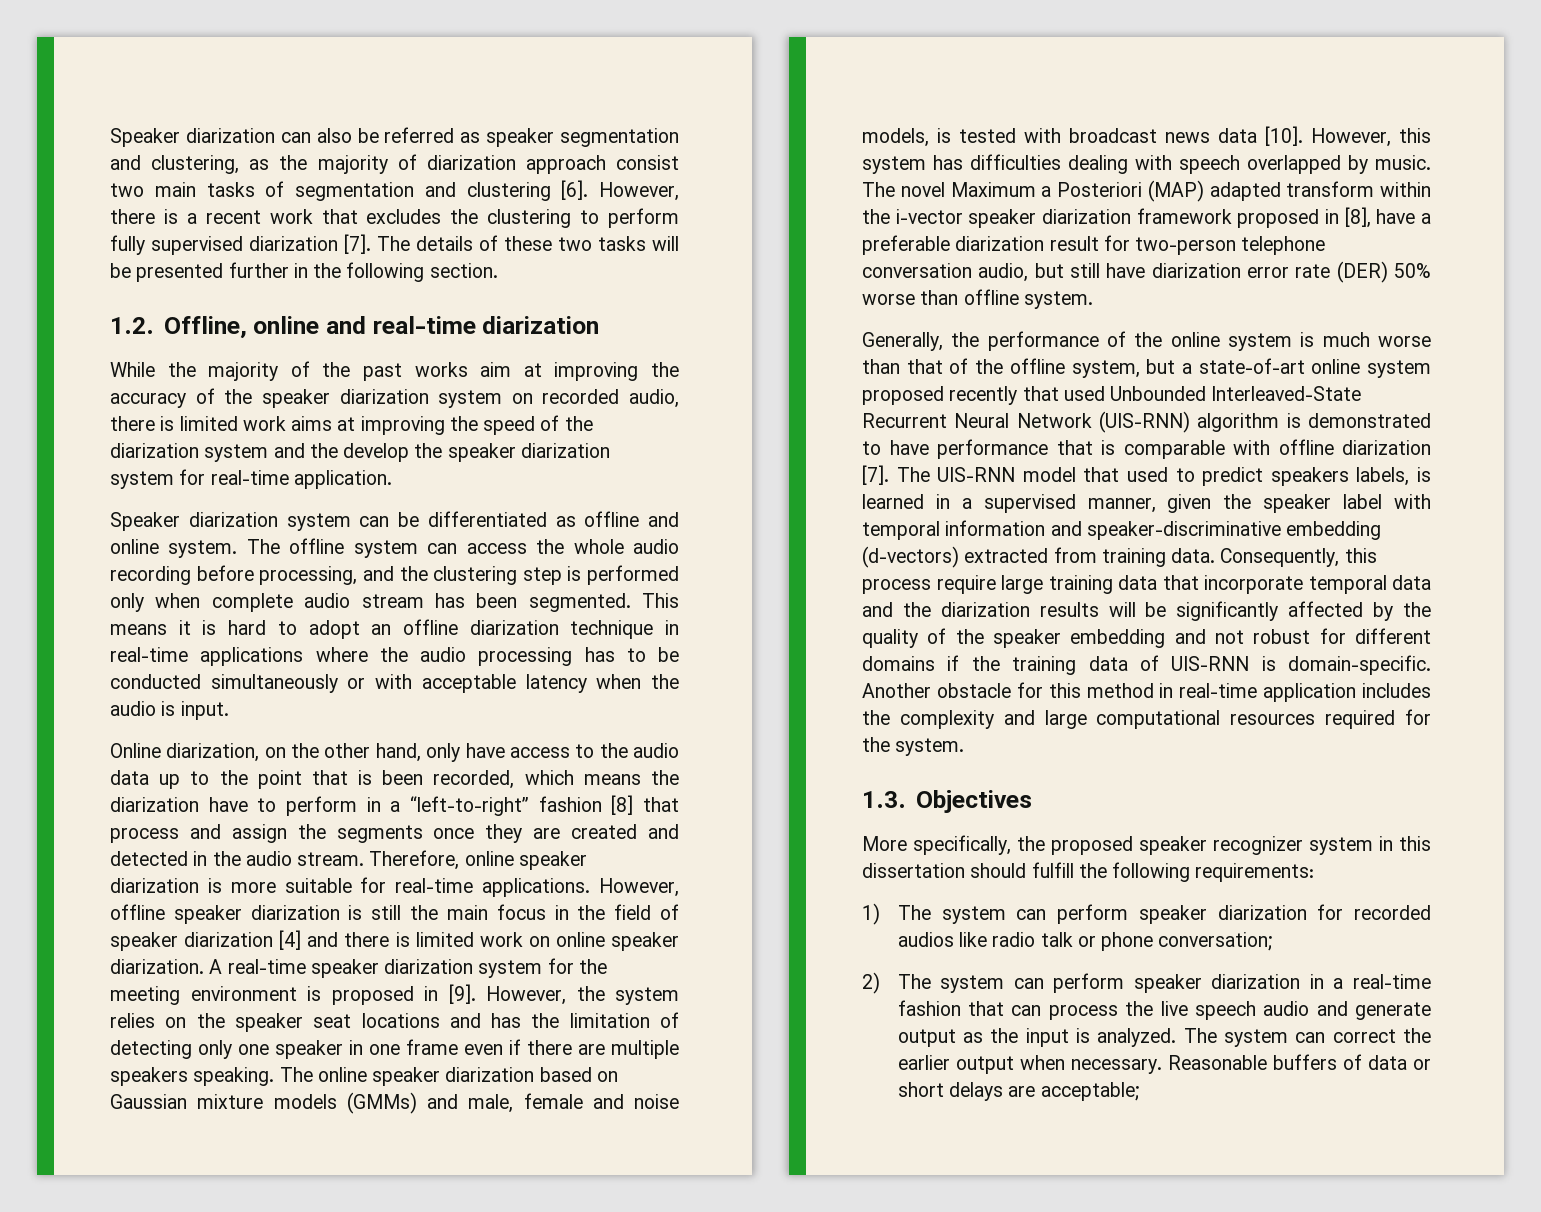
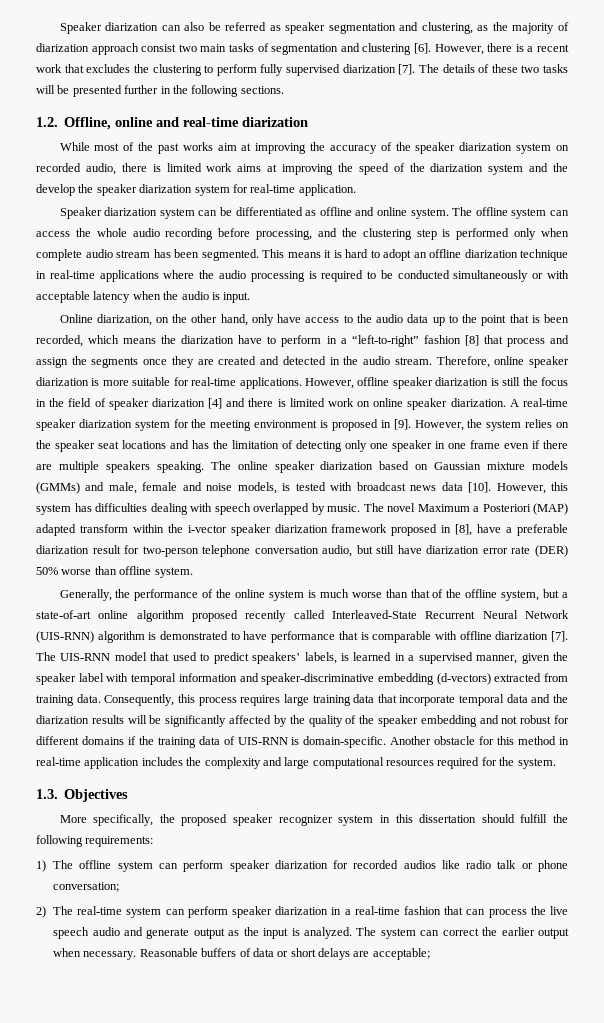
[429,263,498,278] section. -> [240,86,284,94] sections.
[167,362,279,381] the majority -> [94,143,120,151] most
[584,647,615,662] has -> [308,270,364,282] is required
[446,905,488,920] main -> (538, 381) none
[1367,360,1431,378] system -> [136,610,184,622] algorithm
[1022,386,1207,401] that used Unbounded -> [293,610,325,619] called
[1270,467,1349,486] speakers -> [252,652,301,664] speakers’
[936,575,996,594] require -> [240,695,281,706] requires
(931, 912) none -> [79,860,112,869] offline
(931, 981) none -> [77,906,123,915] real-time

